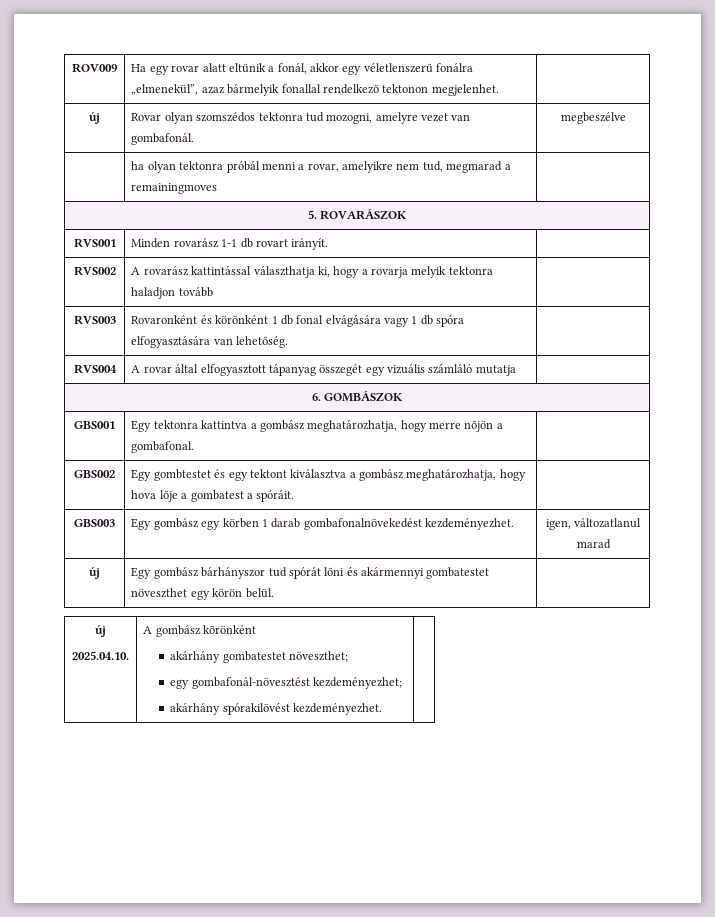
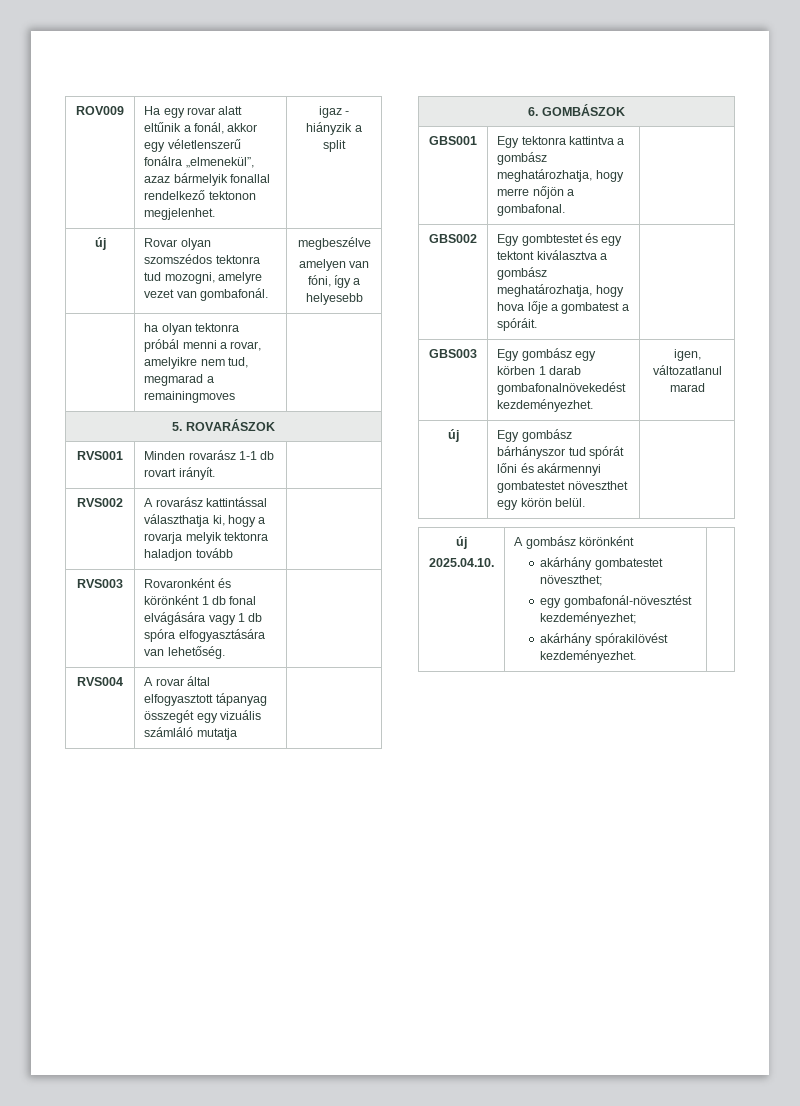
(499, 90) none -> [318,106,350,118] [306,122,362,135] [323,140,346,152] igaz - hiányzik a split
(626, 118) none -> [298,259,370,271] [307,275,361,288] [305,293,363,305] // amelyen van fóni, így a helyesebb

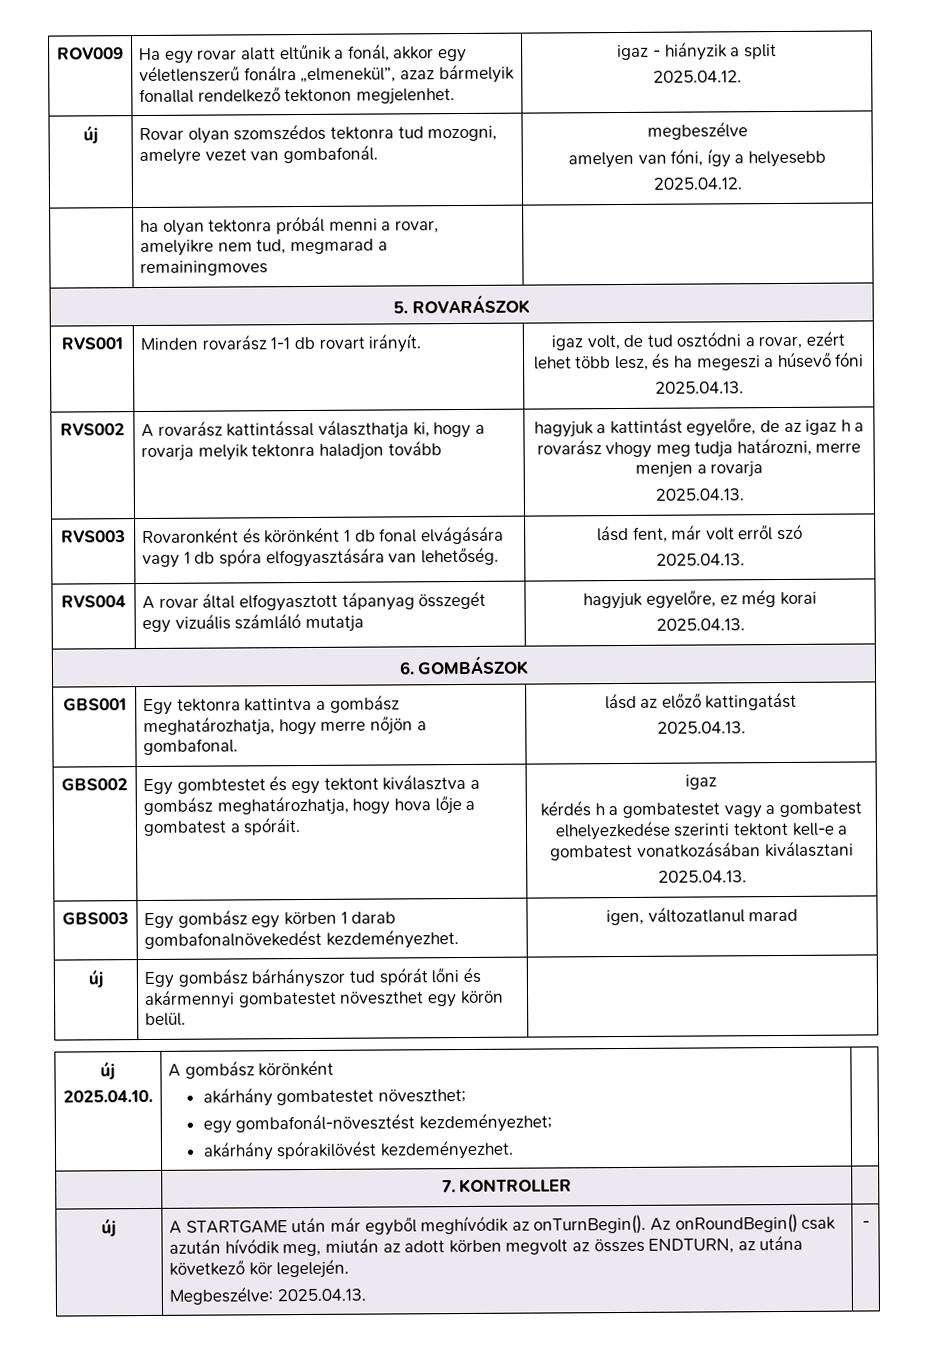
(346, 146) none -> [652,70,742,83] // 2025.04.12.
(363, 299) none -> [652,177,742,190] // 2025.04.12.
(215, 473) none -> [550,330,846,351] [533,351,865,372] [654,381,744,394] igaz volt, de tud osztódni a rovar, ezért lehet több lesz, és ha megeszi a húsevő fóni // 2025.04.13.
(233, 553) none -> [533,417,865,438] [536,437,862,459] [634,461,764,478] [654,488,744,501] hagyjuk a kattintást egyelőre, de az igaz h a rovarász vhogy meg tudja határozni, merre menjen a rovarja // 2025.04.13.
(225, 652) none -> [597,523,803,543] [655,553,745,566] lásd fent, már volt erről szó // 2025.04.13.
(237, 734) none -> [583,589,817,610] [655,618,745,631] hagyjuk egyelőre, ez még korai // 2025.04.13.
(566, 210) none -> [604,691,798,711] [656,721,746,734] lásd az előző kattingatást // 2025.04.13.
(538, 324) none -> [685,774,717,790] [540,800,862,819] [554,820,849,841] [550,840,854,861] [657,870,747,883] igaz // kérdés h a gombatestet vagy a gombatest elhelyezkedése szerinti tektont kell-e a gombatest vonatkozásában kiválasztani // 2025.04.13.
(637, 656) none -> [441,1178,573,1194] [101,1218,117,1238] [169,1213,837,1236] [169,1234,804,1257] [169,1258,350,1279] [169,1286,366,1305] [861,1220,870,1228] // | 7. KONTROLLER | // új | A STARTGAME után már egyből meghívódik az onTurnBegin(). Az onRoundBegin() csak azután hívódik meg, miután az adott körben megvolt az összes ENDTURN, az utána következő kör legelején. // Megbeszélve: 2025.04.13. | -

